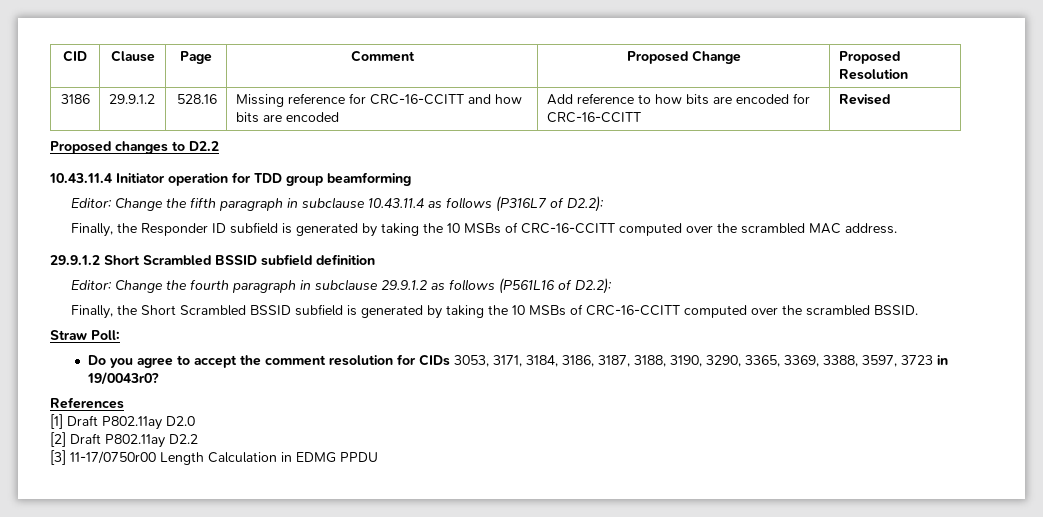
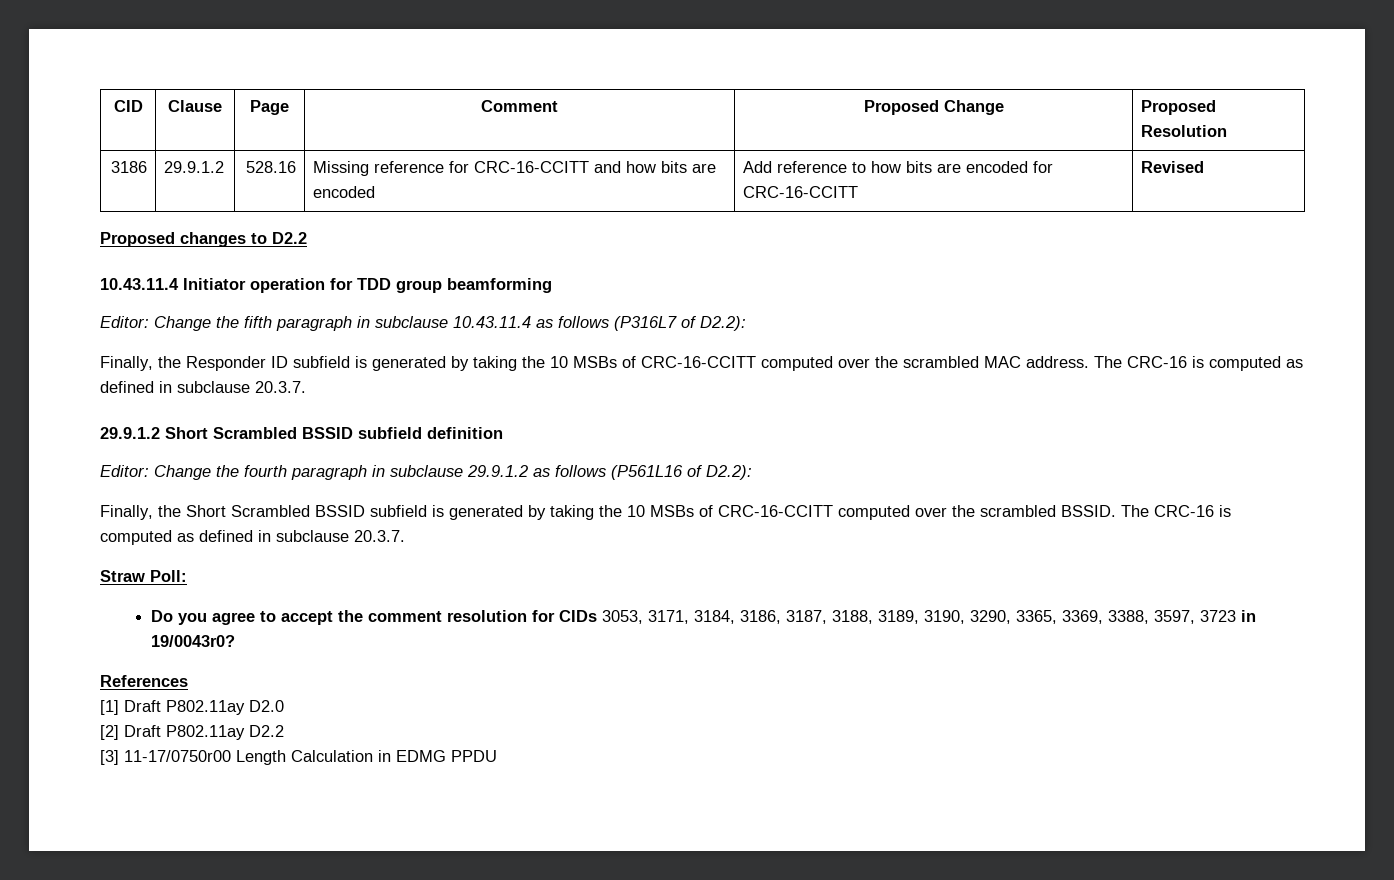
(898, 228) none -> [1094,356,1303,371] [100,381,306,393] The CRC-16 is computed as defined in subclause 20.3.7.
(919, 310) none -> [1121,505,1231,517] [100,530,405,545] The CRC-16 is computed as defined in subclause 20.3.7.
(666, 361) none -> [877,610,919,624] 3189,

